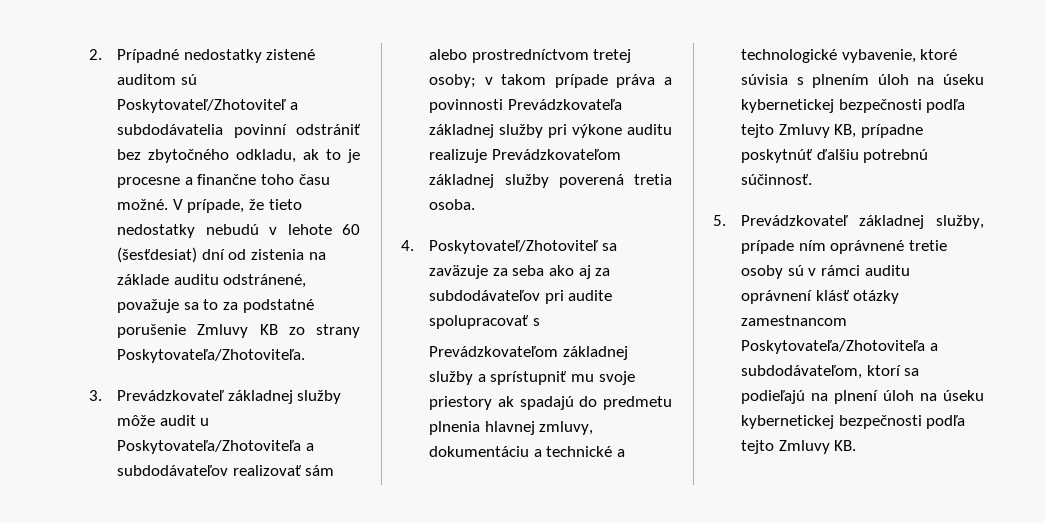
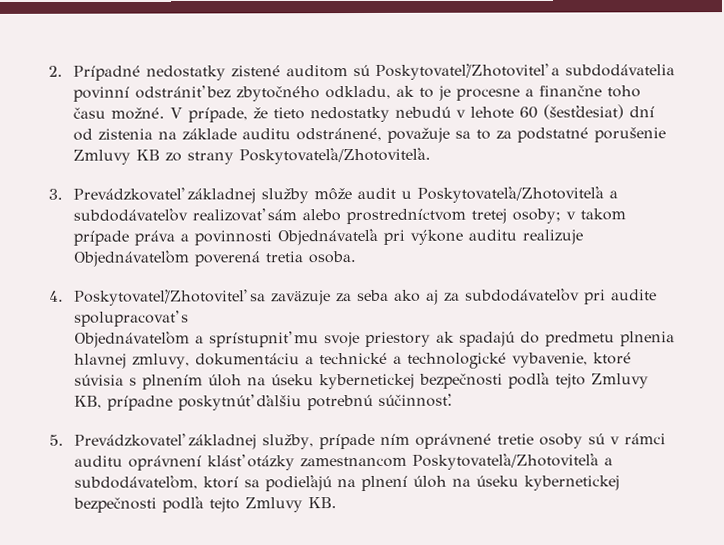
[507,99,622,110] [429,124,544,138] Prevádzkovateľa základnej služby -> [276,228,378,246] Objednávateľa
[491,149,621,160] [429,174,549,188] Prevádzkovateľom základnej služby -> [72,250,189,267] Objednávateľom
[429,346,628,360] [429,371,474,385] Prevádzkovateľom základnej služby -> [73,331,190,348] Objednávateľom

